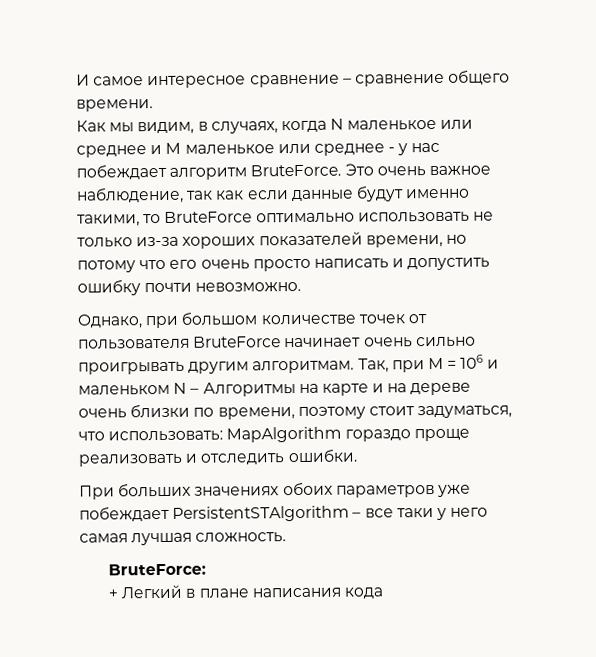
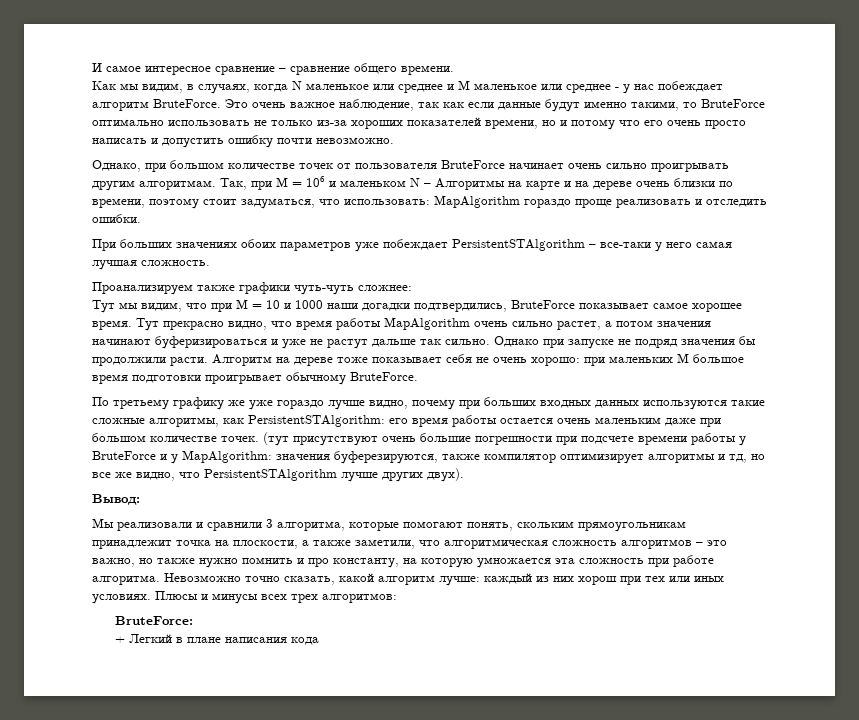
(467, 239) none -> [560,120,567,126] и
[364,508,434,518] все таки -> [600,242,651,248] все-таки
(287, 537) none -> [92,282,412,295] [92,299,742,313] [92,317,711,331] [92,336,756,349] [92,353,744,366] [92,372,418,385] [92,397,765,410] [92,415,721,427] [92,432,746,446] [92,450,765,464] [92,468,464,482] [92,494,140,505] [92,518,686,532] [92,539,727,549] [92,555,714,568] [92,573,724,586] [92,591,397,604] // Проанализируем также графики чуть-чуть сложнее: // Тут мы видим, что при M = 10 и 1000 наши догадки подтвердились, BruteForce показывает самое хорошее время. Тут прекрасно видно, что время работы MapAlgorithm очень сильно растет, а потом значения начинают буферизироваться и уже не растут дальше так сильно. Однако при запуске не подряд значения бы продолжили расти. Алгоритм на дереве тоже показывает себя не очень хорошо: при маленьких M большое время подготовки проигрывает обычному BruteForce. // По третьему графику же уже гораздо лучше видно, почему при больших входных данных используются такие сложные алгоритмы, как PersistentSTAlgorithm: его время работы остается очень маленьким даже при большом количестве точек. (тут присутствуют очень большие погрешности при подсчете времени работы у BruteForce и у MapAlgorithm: значения буферезируются, также компилятор оптимизирует алгоритмы и тд, но все же видно, что PersistentSTAlgorithm лучше других двух). // Вывод: // Мы реализовали и сравнили 3 алгоритма, которые помогают понять, скольким прямоугольникам принадлежит точка на плоскости, а также заметили, что алгоритмическая сложность алгоритмов – это важно, но также нужно помнить и про константу, на которую умножается эта сложность при работе алгоритма. Невозможно точно сказать, какой алгоритм лучше: каждый из них хорош при тех или иных условиях. Плюсы и минусы всех трех алгоритмов:

